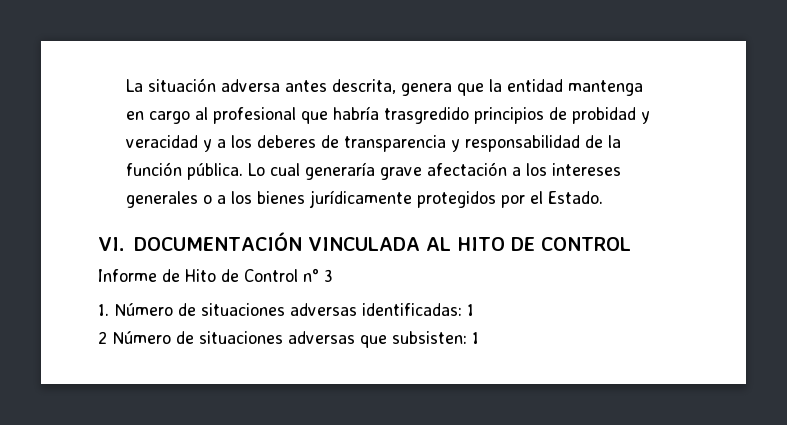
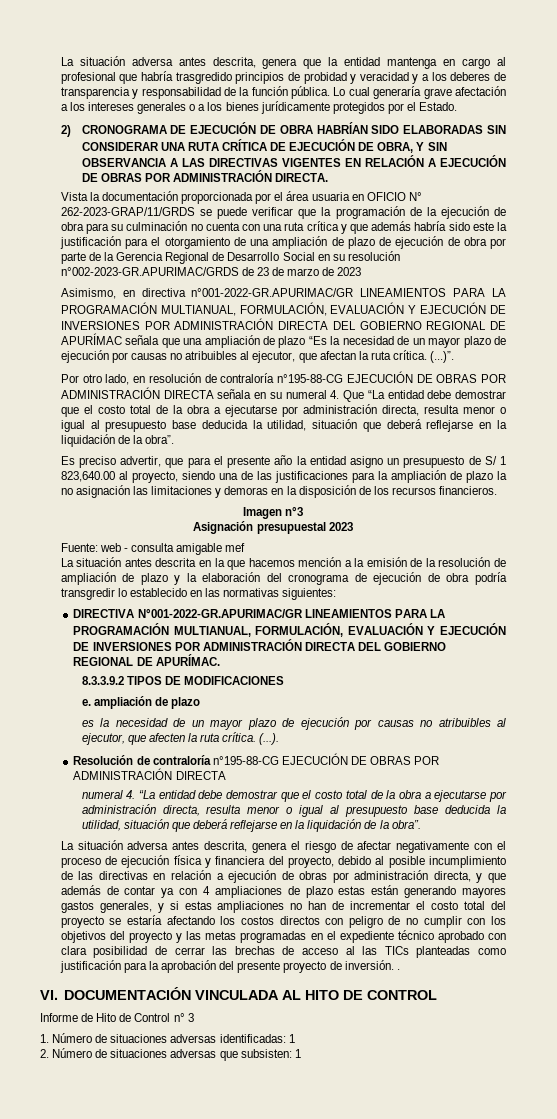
(604, 197) none -> [60,122,506,137] [81,139,447,153] [81,155,506,167] [81,170,328,182] [60,191,422,204] [60,206,506,219] [60,221,508,234] [59,236,507,249] [60,251,400,264] [60,267,362,276] [60,288,506,299] [60,302,506,316] [60,318,506,330] [60,333,506,348] [60,350,455,363] [60,371,506,385] [60,387,507,402] [60,404,507,417] [60,419,507,432] [60,434,175,447] [60,455,506,468] [60,470,508,483] [60,485,498,498] [242,506,304,519] [193,521,353,534] [60,543,246,555] [60,557,507,570] [60,572,507,585] [60,588,337,600] [73,608,445,618] [73,623,506,637] [73,639,447,651] [73,654,220,666] [81,676,284,685] [81,696,200,709] [81,717,506,730] [81,732,280,745] [73,753,440,765] [73,768,226,780] [81,790,507,802] [81,804,506,817] [81,819,421,832] [60,840,506,853] [60,855,506,868] [60,870,506,883] [60,885,507,898] [60,901,507,913] [60,915,506,928] [60,930,506,943] [60,946,506,958] [59,960,400,973] // 2) CRONOGRAMA DE EJECUCIÓN DE OBRA HABRÍAN SIDO ELABORADAS SIN CONSIDERAR UNA RUTA CRÍTICA DE EJECUCIÓN DE OBRA, Y SIN OBSERVANCIA A LAS DIRECTIVAS VIGENTES EN RELACIÓN A EJECUCIÓN DE OBRAS POR ADMINISTRACIÓN DIRECTA. // Vista la documentación proporcionada por el área usuaria en OFICIO N° 262-2023-GRAP/11/GRDS se puede verificar que la programación de la ejecución de obra para su culminación no cuenta con una ruta crítica y que además habría sido este la justificación para el otorgamiento de una ampliación de plazo de ejecución de obra por parte de la Gerencia Regional de Desarrollo Social en su resolución n°002-2023-GR.APURIMAC/GRDS de 23 de marzo de 2023 // Asimismo, en directiva n°001-2022-GR.APURIMAC/GR LINEAMIENTOS PARA LA PROGRAMACIÓN MULTIANUAL, FORMULACIÓN, EVALUACIÓN Y EJECUCIÓN DE INVERSIONES POR ADMINISTRACIÓN DIRECTA DEL GOBIERNO REGIONAL DE APURÍMAC señala que una ampliación de plazo “Es la necesidad de un mayor plazo de ejecución por causas no atribuibles al ejecutor, que afectan la ruta crítica. (...)”. // Por otro lado, en resolución de contraloría n°195-88-CG EJECUCIÓN DE OBRAS POR ADMINISTRACIÓN DIRECTA señala en su numeral 4. Que “La entidad debe demostrar que el costo total de la obra a ejecutarse por administración directa, resulta menor o igual al presupuesto base deducida la utilidad, situación que deberá reflejarse en la liquidación de la obra”. // Es preciso advertir, que para el presente año la entidad asigno un presupuesto de S/ 1 823,640.00 al proyecto, siendo una de las justificaciones para la ampliación de plazo la no asignación las limitaciones y demoras en la disposición de los recursos financieros. // Imagen n°3 // Asignación presupuestal 2023 // Fuente: web - consulta amigable mef // La situación antes descrita en la que hacemos mención a la emisión de la resolución de ampliación de plazo y la elaboración del cronograma de ejecución de obra podría transgredir lo establecido en las normativas siguientes: // DIRECTIVA N°001-2022-GR.APURIMAC/GR LINEAMIENTOS PARA LA PROGRAMACIÓN MULTIANUAL, FORMULACIÓN, EVALUACIÓN Y EJECUCIÓN DE INVERSIONES POR ADMINISTRACIÓN DIRECTA DEL GOBIERNO REGIONAL DE APURÍMAC. // 8.3.3.9.2 TIPOS DE MODIFICACIONES // e. ampliación de plazo // es la necesidad de un mayor plazo de ejecución por causas no atribuibles al ejecutor, que afecten la ruta crítica. (...). // Resolución de contraloría n°195-88-CG EJECUCIÓN DE OBRAS POR ADMINISTRACIÓN DIRECTA // numeral 4. “La entidad debe demostrar que el costo total de la obra a ejecutarse por administración directa, resulta menor o igual al presupuesto base deducida la utilidad, situación que deberá reflejarse en la liquidación de la obra”. // La situación adversa antes descrita, genera el riesgo de afectar negativamente con el proceso de ejecución física y financiera del proyecto, debido al posible incumplimiento de las directivas en relación a ejecución de obras por administración directa, y que además de contar ya con 4 ampliaciones de plazo estas están generando mayores gastos generales, y si estas ampliaciones no han de incrementar el costo total del proyecto se estaría afectando los costos directos con peligro de no cumplir con los objetivos del proyecto y las metas programadas en el expediente técnico aprobado con clara posibilidad de cerrar las brechas de acceso al las TICs planteadas como justificación para la aprobación del presente proyecto de inversión. .
[98,331,107,344] 2 -> [40,1049,49,1058] 2.

